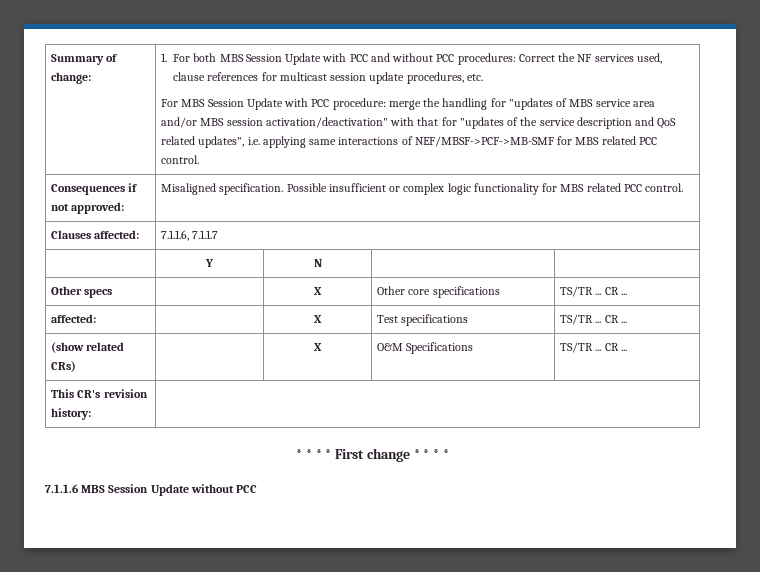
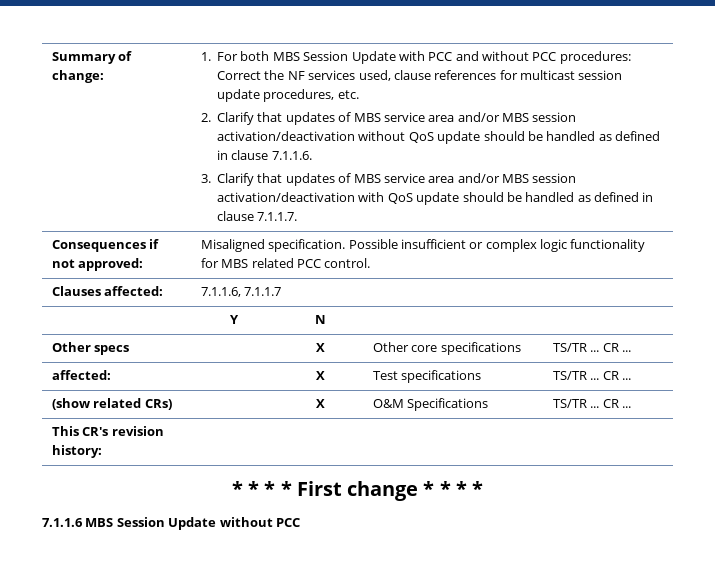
[161,98,655,110] [161,117,677,129] [161,136,657,148] [161,155,200,164] For MBS Session Update with PCC procedure: merge the handling for "updates of MBS service area and/or MBS session activation/deactivation" with that for "updates of the service description and QoS related updates", i.e. applying same interactions of NEF/MBSF->PCF->MB-SMF for MBS related PCC control. -> [200,112,577,125] [217,131,661,144] [217,150,312,160] [200,173,577,186] [217,192,654,205] [217,211,298,221] 2. Clarify that updates of MBS service area and/or MBS session activation/deactivation without QoS update should be handled as defined in clause 7.1.1.6. // 3. Clarify that updates of MBS service area and/or MBS session activation/deactivation with QoS update should be handled as defined in clause 7.1.1.7.

